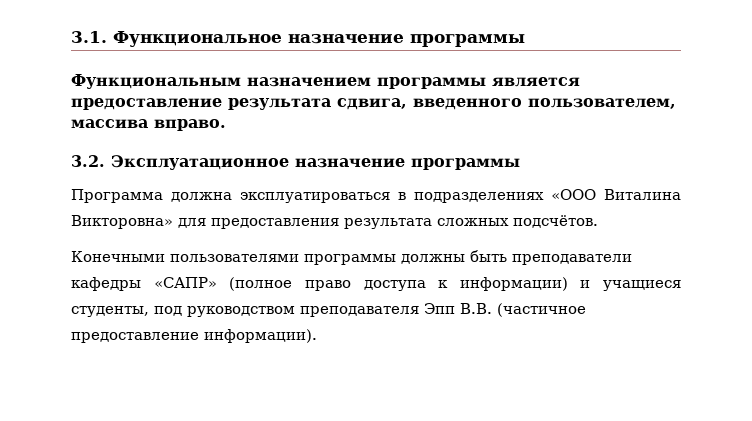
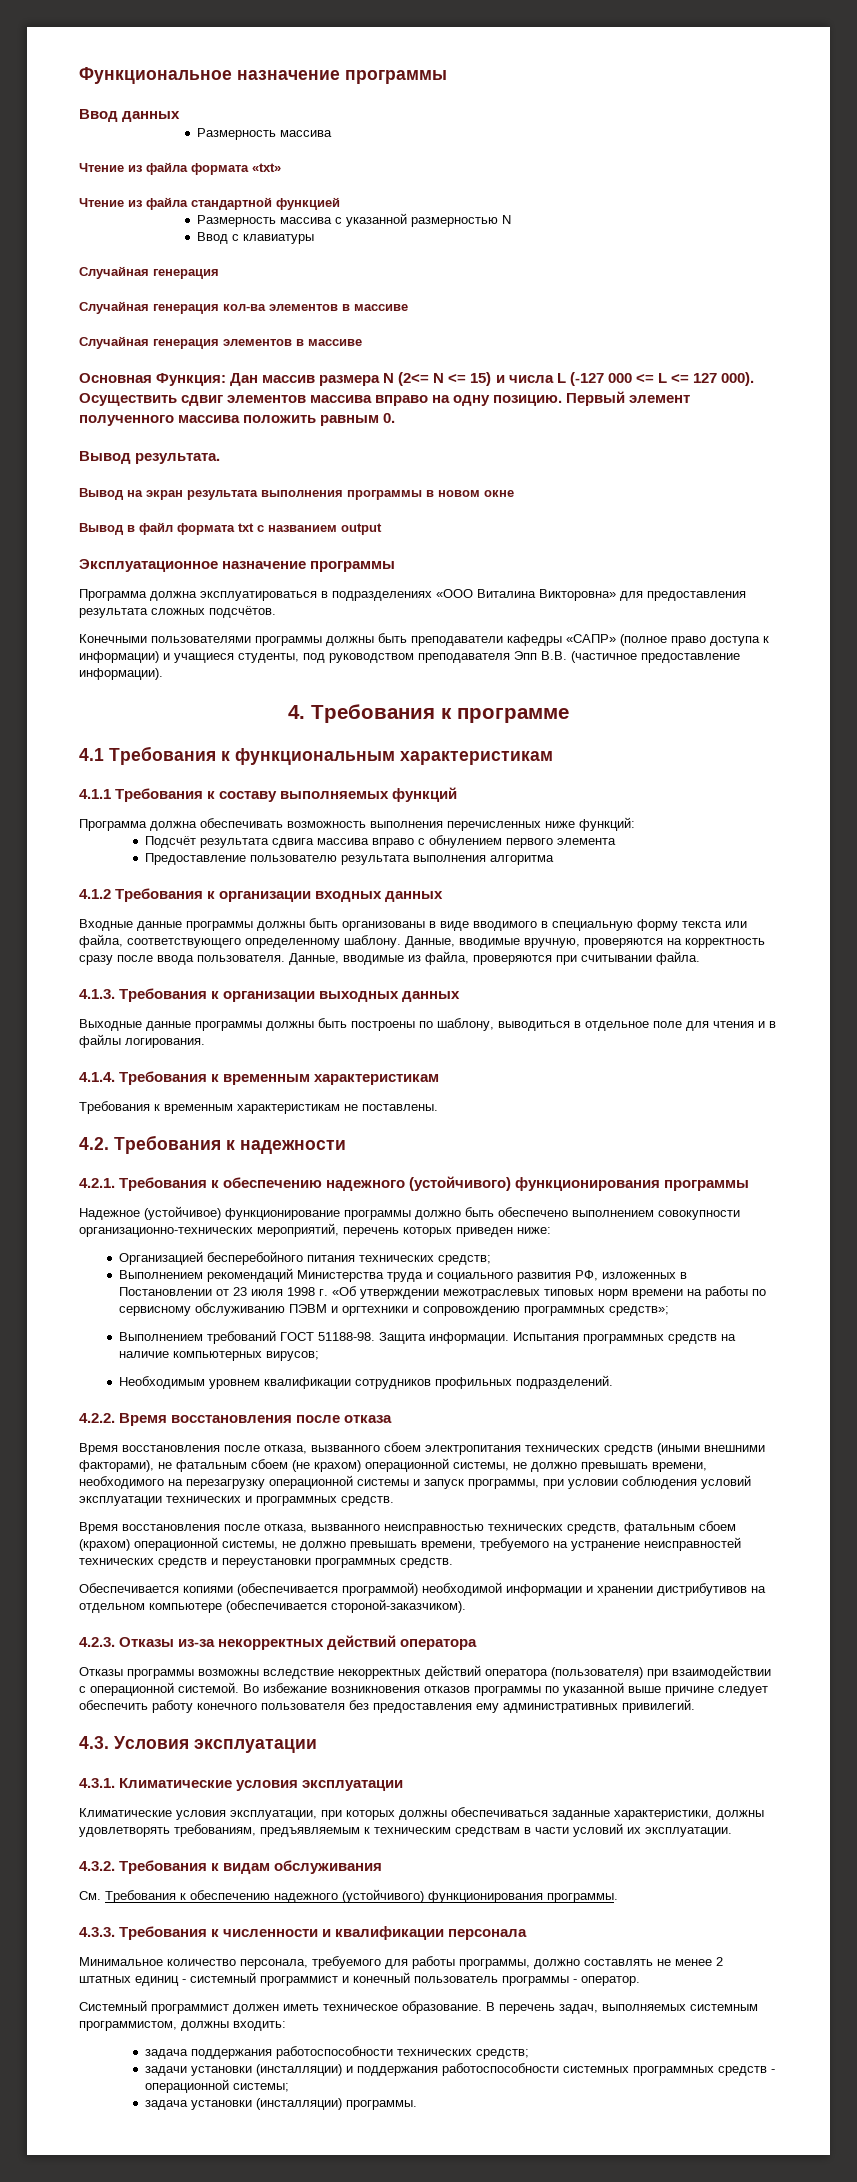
[71,31,107,43] 3.1. -> (79, 75) none
[71,74,580,89] [71,98,676,110] [71,119,226,131] [71,155,105,167] Функциональным назначением программы является предоставление результата сдвига, введенного пользователем, массива вправо. // 3.2. -> [79,109,181,122] [196,128,332,140] [79,162,281,175] [79,197,340,210] [196,213,511,227] [196,232,314,244] [79,266,219,279] [79,301,408,314] [79,336,362,349] [79,372,754,386] [79,391,691,406] [79,413,396,426] [79,451,221,464] [79,488,514,500] [79,522,382,535] Ввод данных // Размерность массива // Чтение из файла формата «txt» // Чтение из файла стандартной функцией // Размерность массива с указанной размерностью N // Ввод с клавиатуры // Случайная генерация // Случайная генерация кол-ва элементов в массиве // Случайная генерация элементов в массиве // Основная Функция: Дан массив размера N (2<= N <= 15) и числа L (-127 000 <= L <= 127 000). Осуществить сдвиг элементов массива вправо на одну позицию. Первый элемент полученного массива положить равным 0. // Вывод результата. // Вывод на экран результата выполнения программы в новом окне // Вывод в файл формата txt с названием output //
(317, 336) none -> [288,704,569,723] [79,746,553,765] [79,787,458,802] [79,817,635,831] [144,835,616,848] [144,853,554,865] [79,888,444,902] [79,918,747,931] [79,934,765,948] [79,951,700,965] [79,988,461,1002] [79,1018,776,1031] [79,1034,205,1048] [79,1071,440,1085] [79,1101,438,1114] [79,1135,346,1154] [79,1176,750,1191] [79,1206,740,1220] [79,1223,551,1237] [119,1251,492,1265] [119,1268,688,1282] [119,1286,767,1299] [119,1303,670,1316] [119,1330,737,1344] [119,1351,320,1361] [119,1375,614,1389] [79,1413,393,1426] [79,1442,765,1455] [79,1458,707,1472] [79,1475,751,1489] [79,1496,394,1506] [79,1521,736,1534] [79,1537,741,1551] [79,1558,453,1568] [79,1582,766,1596] [79,1599,466,1613] [79,1635,478,1650] [79,1665,771,1679] [79,1682,768,1696] [79,1699,695,1713] [79,1736,317,1753] [79,1778,404,1791] [79,1807,764,1820] [79,1823,732,1837] [79,1860,383,1874] [79,1889,618,1903] [79,1926,528,1940] [79,1956,723,1969] [79,1972,640,1986] [79,2000,758,2014] [79,2021,286,2031] [144,2046,529,2059] [144,2063,775,2076] [144,2079,289,2093] [144,2098,417,2110] // 4. Требования к программе // 4.1 Требования к функциональным характеристикам // 4.1.1 Требования к составу выполняемых функций // Программа должна обеспечивать возможность выполнения перечисленных ниже функций: // Подсчёт результата сдвига массива вправо с обнулением первого элемента // Предоставление пользователю результата выполнения алгоритма // 4.1.2 Требования к организации входных данных // Входные данные программы должны быть организованы в виде вводимого в специальную форму текста или файла, соответствующего определенному шаблону. Данные, вводимые вручную, проверяются на корректность сразу после ввода пользователя. Данные, вводимые из файла, проверяются при считывании файла. // 4.1.3. Требования к организации выходных данных // Выходные данные программы должны быть построены по шаблону, выводиться в отдельное поле для чтения и в файлы логирования. // 4.1.4. Требования к временным характеристикам // Требования к временным характеристикам не поставлены. // 4.2. Требования к надежности // 4.2.1. Требования к обеспечению надежного (устойчивого) функционирования программы // Надежное (устойчивое) функционирование программы должно быть обеспечено выполнением совокупности организационно-технических мероприятий, перечень которых приведен ниже: // Организацией бесперебойного питания технических средств; // Выполнением рекомендаций Министерства труда и социального развития РФ, изложенных в Постановлении от 23 июля 1998 г. «Об утверждении межотраслевых типовых норм времени на работы по сервисному обслуживанию ПЭВМ и оргтехники и сопровождению программных средств»; // Выполнением требований ГОСТ 51188-98. Защита информации. Испытания программных средств на наличие компьютерных вирусов; // Необходимым уровнем квалификации сотрудников профильных подразделений. // 4.2.2. Время восстановления после отказа // Время восстановления после отказа, вызванного сбоем электропитания технических средств (иными внешними факторами), не фатальным сбоем (не крахом) операционной системы, не должно превышать времени, необходимого на перезагрузку операционной системы и запуск программы, при условии соблюдения условий эксплуатации технических и программных средств. // Время восстановления после отказа, вызванного неисправностью технических средств, фатальным сбоем (крахом) операционной системы, не должно превышать времени, требуемого на устранение неисправностей технических средств и переустановки программных средств. // Обеспечивается копиями (обеспечивается программой) необходимой информации и хранении дистрибутивов на отдельном компьютере (обеспечивается стороной-заказчиком). // 4.2.3. Отказы из-за некорректных действий оператора // Отказы программы возможны вследствие некорректных действий оператора (пользователя) при взаимодействии с операционной системой. Во избежание возникновения отказов программы по указанной выше причине следует обеспечить работу конечного пользователя без предоставления ему административных привилегий. // 4.3. Условия эксплуатации // 4.3.1. Климатические условия эксплуатации // Климатические условия эксплуатации, при которых должны обеспечиваться заданные характеристики, должны удовлетворять требованиям, предъявляемым к техническим средствам в части условий их эксплуатации. // 4.3.2. Требования к видам обслуживания // См. Требования к обеспечению надежного (устойчивого) функционирования программы. // 4.3.3. Требования к численности и квалификации персонала // Минимальное количество персонала, требуемого для работы программы, должно составлять не менее 2 штатных единиц - системный программист и конечный пользователь программы - оператор. // Системный программист должен иметь техническое образование. В перечень задач, выполняемых системным программистом, должны входить: // задача поддержания работоспособности технических средств; // задачи установки (инсталляции) и поддержания работоспособности системных программных средств - операционной системы; // задача установки (инсталляции) программы.

